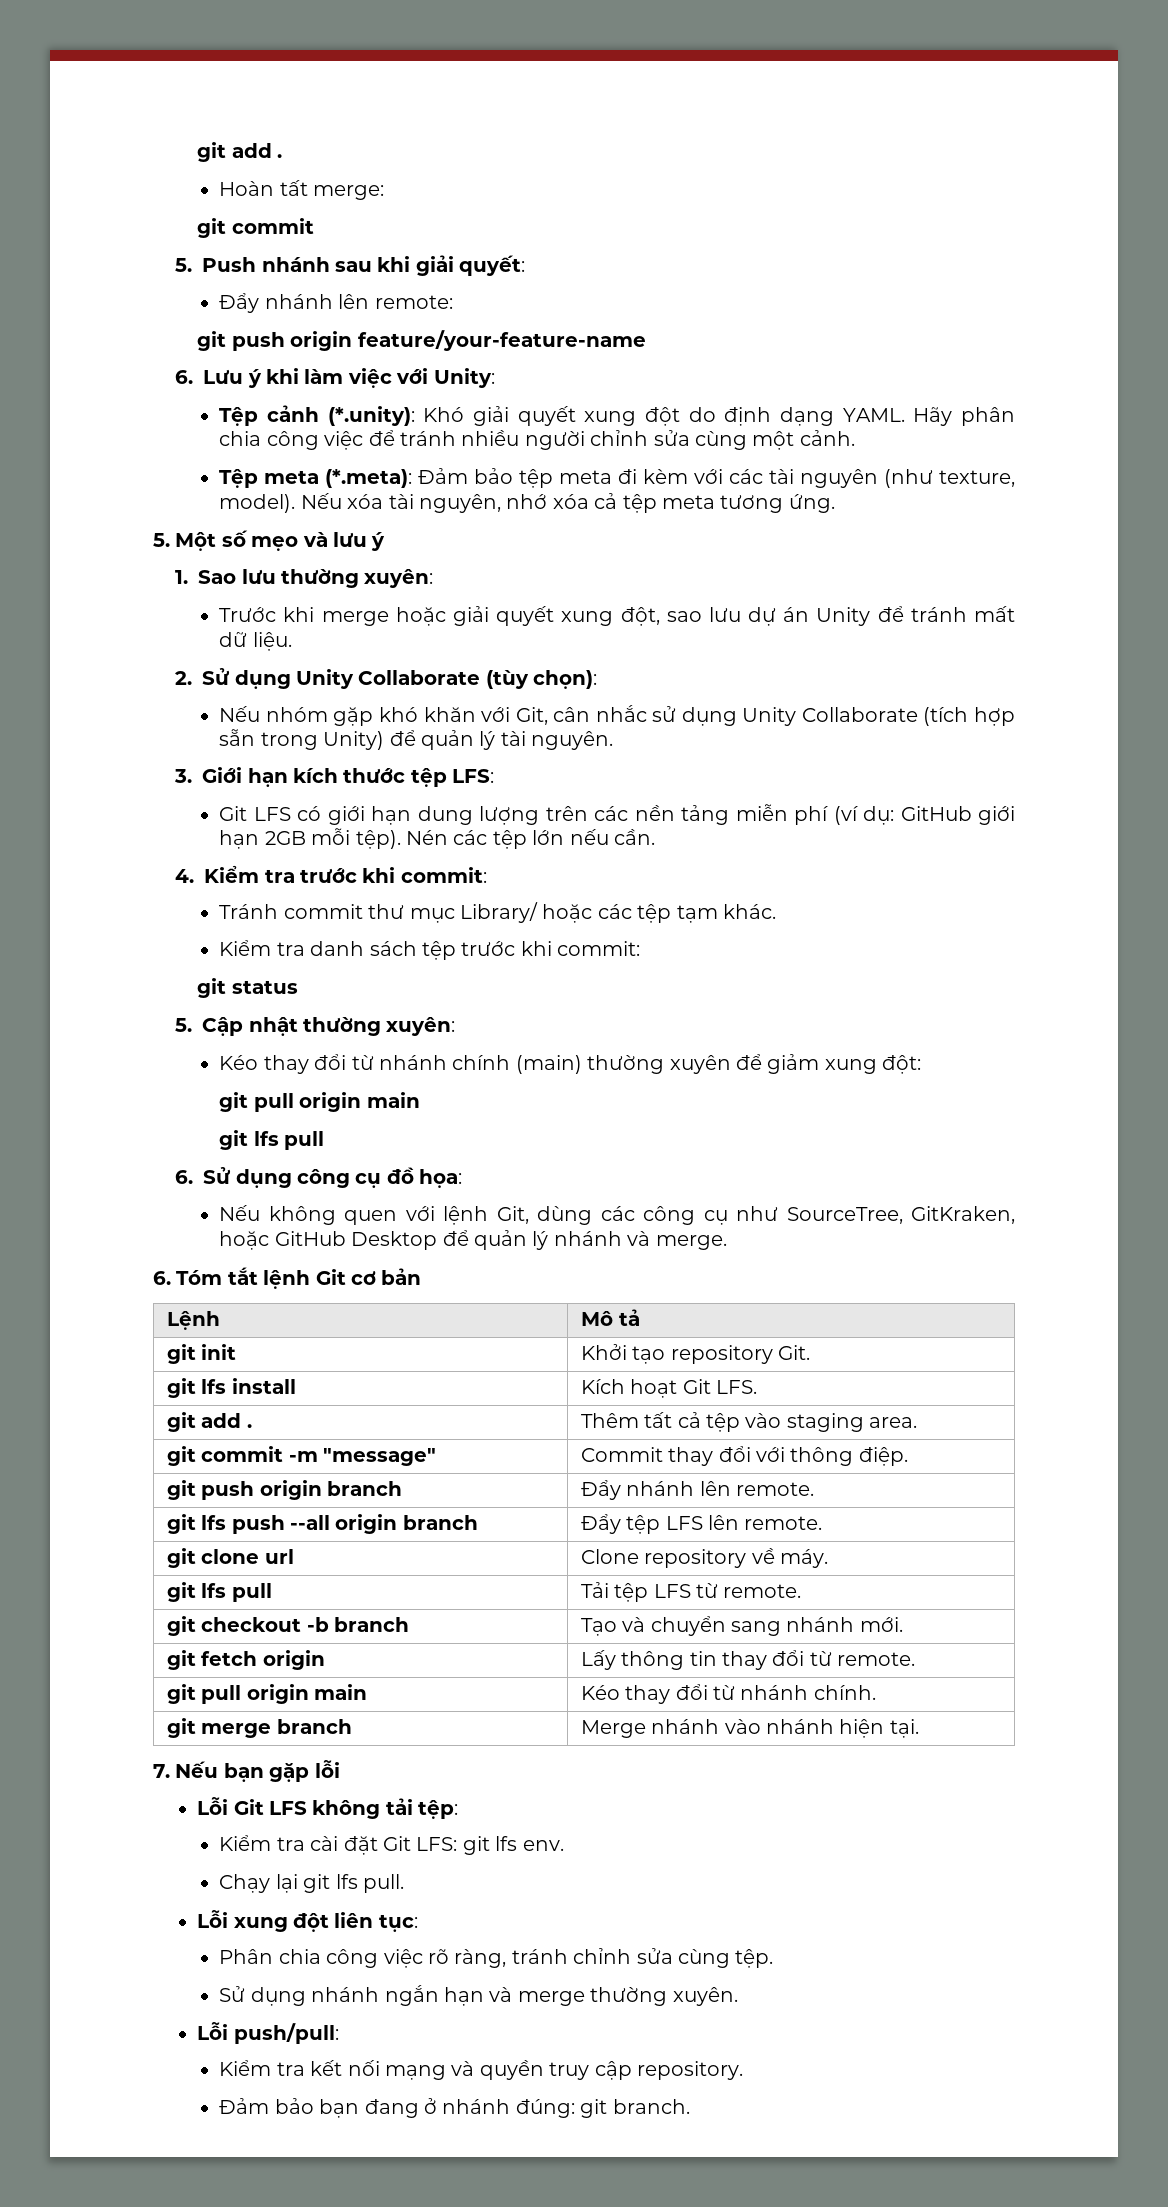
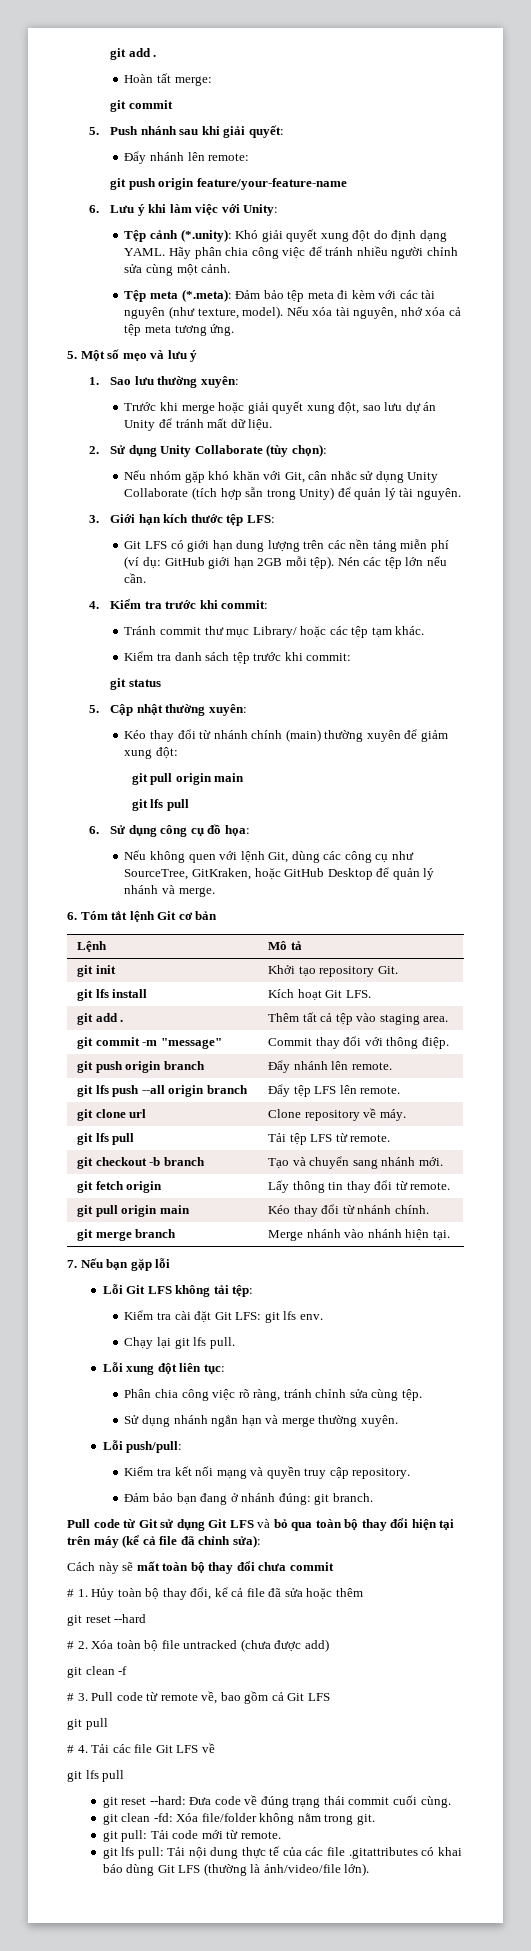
(690, 2106) none -> [67,1518,455,1531] [67,1535,261,1548] [67,1561,334,1574] [67,1587,363,1600] [67,1614,147,1626] [67,1639,329,1652] [67,1666,128,1678] [67,1691,330,1704] [67,1718,108,1730] [67,1743,215,1753] [67,1770,125,1782] [102,1795,451,1808] [102,1813,375,1825] [102,1830,281,1842] [102,1846,462,1859] [102,1863,370,1876] // Pull code từ Git sử dụng Git LFS và bỏ qua toàn bộ thay đổi hiện tại trên máy (kể cả file đã chỉnh sửa): // Cách này sẽ mất toàn bộ thay đổi chưa commit // # 1. Hủy toàn bộ thay đổi, kể cả file đã sửa hoặc thêm // git reset --hard // # 2. Xóa toàn bộ file untracked (chưa được add) // git clean -f // # 3. Pull code từ remote về, bao gồm cả Git LFS // git pull // # 4. Tải các file Git LFS về // git lfs pull // git reset --hard: Đưa code về đúng trạng thái commit cuối cùng. // git clean -fd: Xóa file/folder không nằm trong git. // git pull: Tải code mới từ remote. // git lfs pull: Tải nội dung thực tế của các file .gitattributes có khai báo dùng Git LFS (thường là ảnh/video/file lớn).

